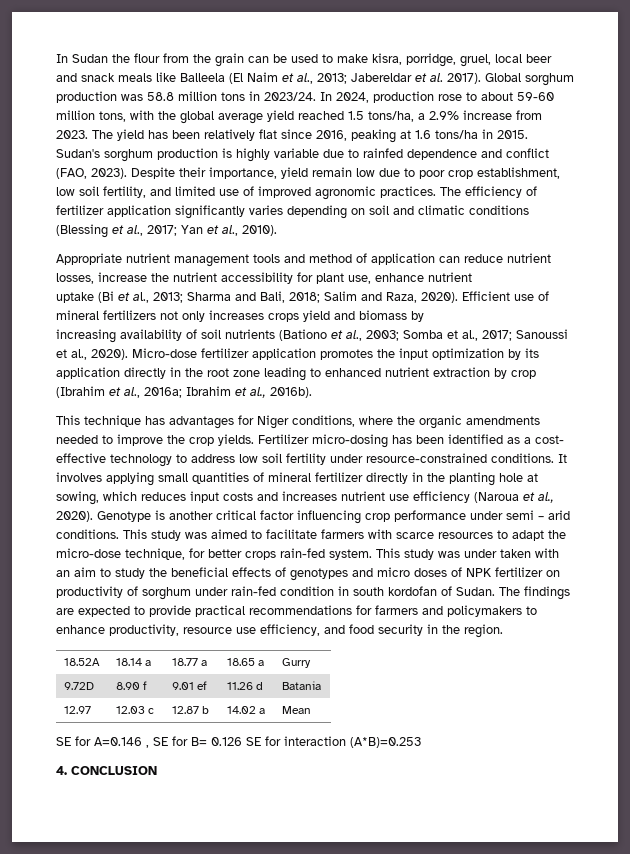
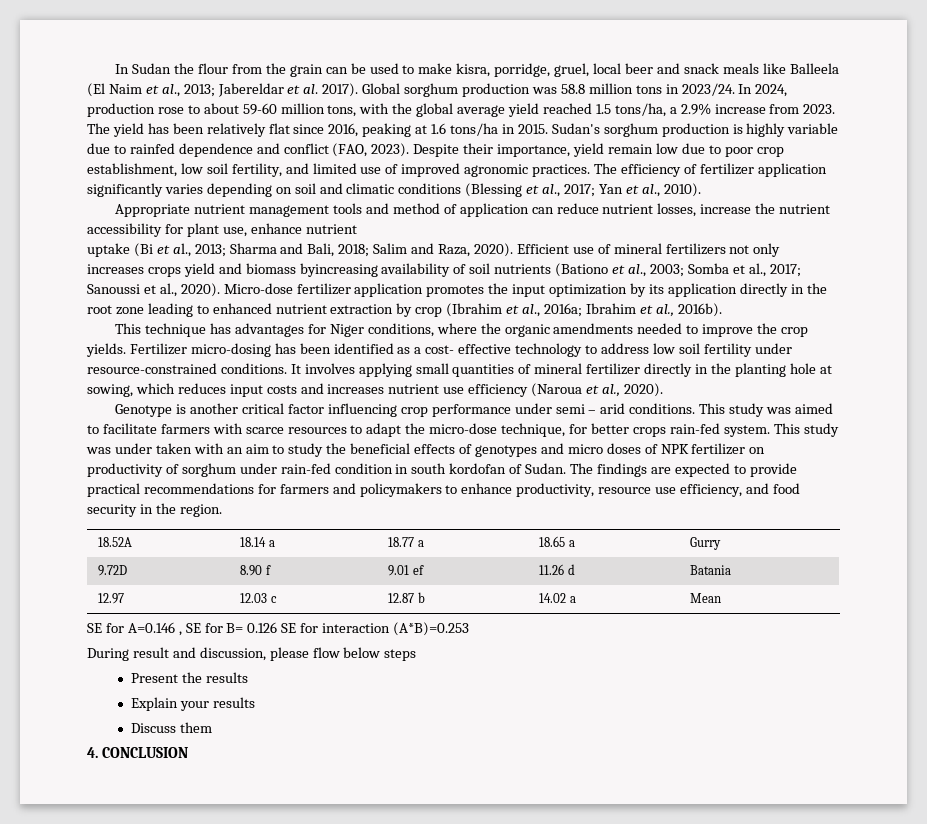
[411,311,424,322] [56,329,116,343] by // increasing -> [299,263,378,277] byincreasing
(93, 516) none -> (663, 390) //
(421, 742) none -> [87,647,417,661] [131,672,249,683] [131,697,256,711] [131,722,213,733] // During result and discussion, please flow below steps // Present the results // Explain your results // Discuss them

